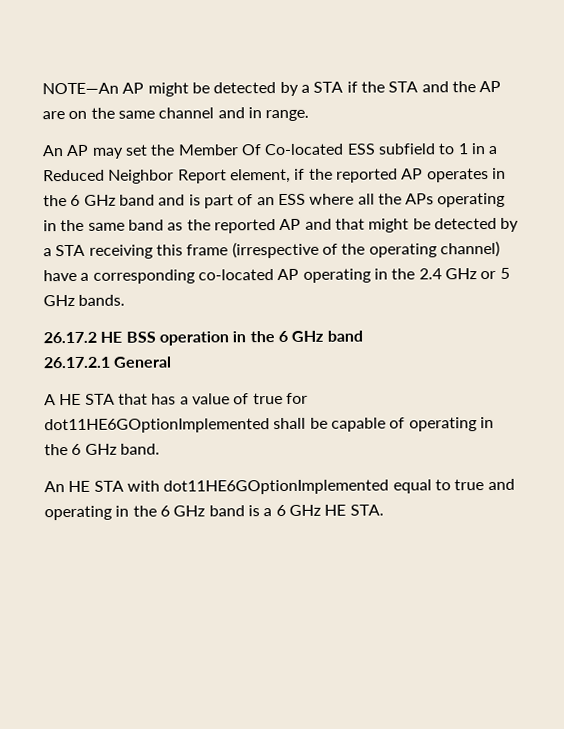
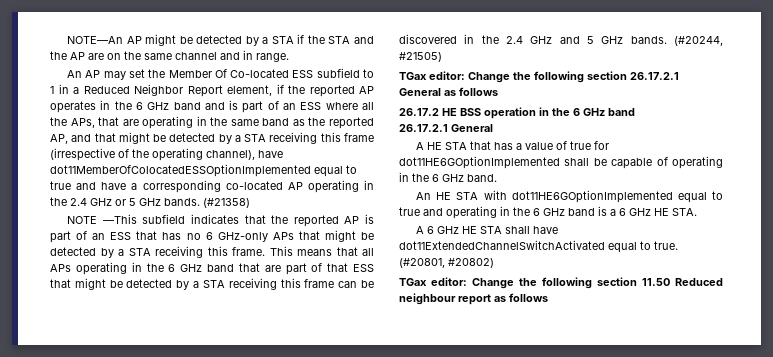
[405,193,435,205] APs -> [70,117,139,128] APs, that are
[279,218,302,231] AP -> [50,134,68,144] AP,
[439,240,500,258] channel) -> [206,150,283,160] [50,164,357,177] [50,181,97,190] channel), have dot11MemberOfColocatedESSOptionImplemented equal to true and
(126, 300) none -> [203,198,250,208] [67,214,374,227] [50,230,374,243] [50,246,374,258] [50,262,374,275] [50,278,374,290] [399,34,723,46] [399,52,442,62] [399,71,679,83] [399,87,498,96] (#21358) // NOTE —This subfield indicates that the reported AP is part of an ESS that has no 6 GHz-only APs that might be detected by a STA receiving this frame. This means that all APs operating in the 6 GHz band that are part of that ESS that might be detected by a STA receiving this frame can be discovered in the 2.4 GHz and 5 GHz bands. (#20244, #21505) // TGax editor: Change the following section 26.17.2.1 General as follows
(384, 510) none -> [416,226,559,234] [399,240,678,253] [399,258,494,268] [399,277,723,289] [399,293,548,305] // A 6 GHz HE STA shall have dot11ExtendedChannelSwitchActivated equal to true. (#20801, #20802) // TGax editor: Change the following section 11.50 Reduced neighbour report as follows

